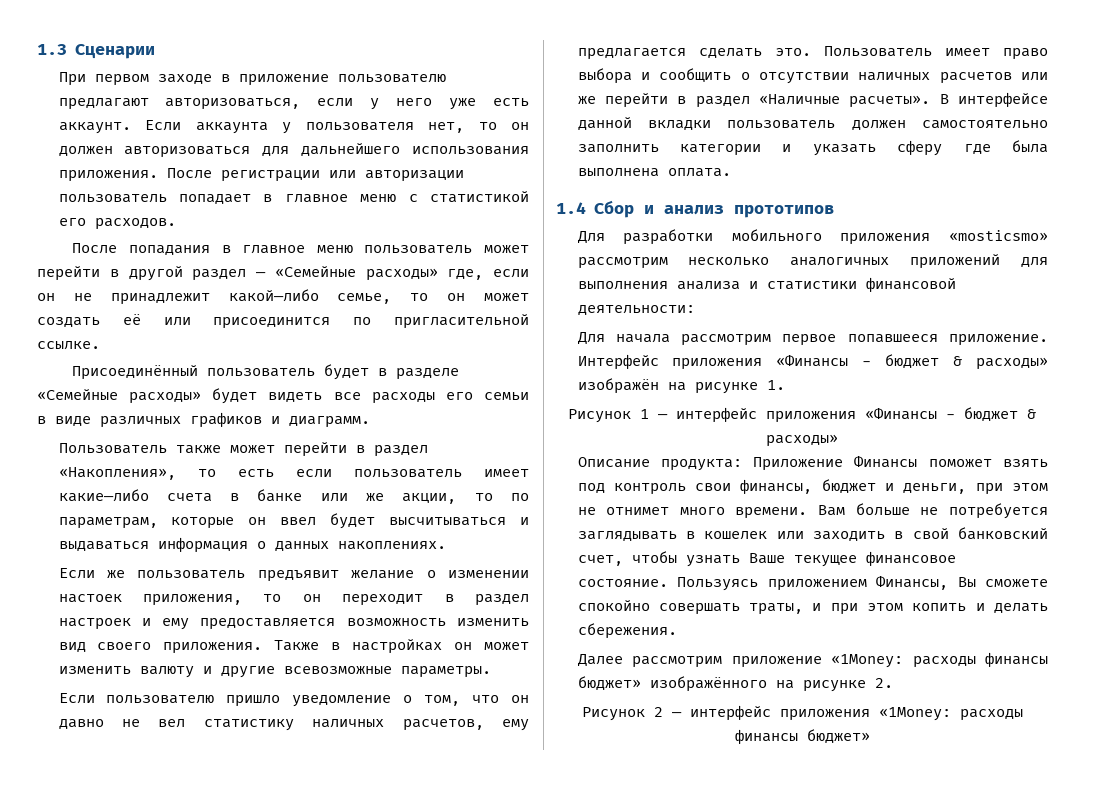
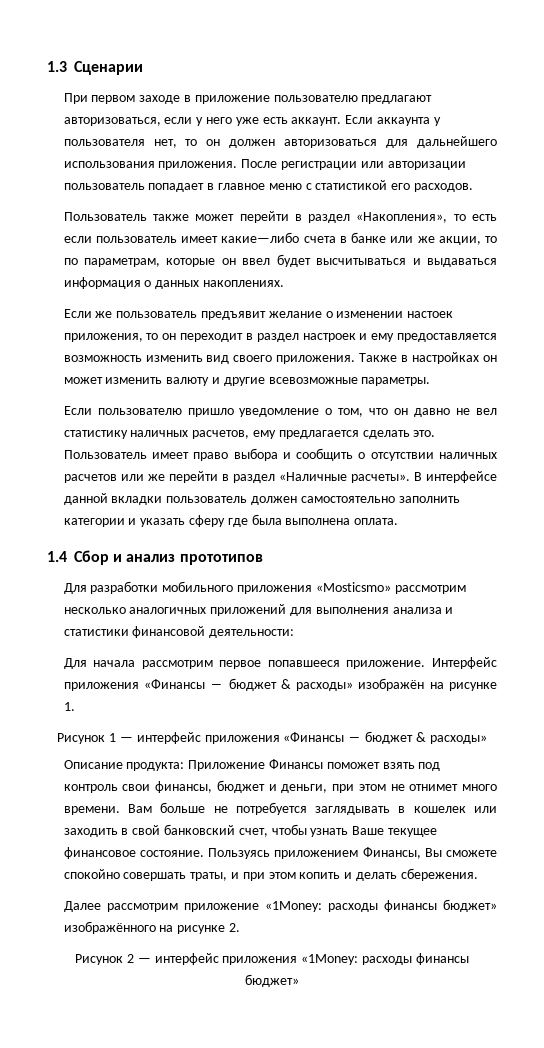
[72,243,529,255] [37,266,529,281] [37,289,529,305] [37,314,529,329] [37,341,100,350] [72,364,460,380] [37,388,530,404] [37,412,370,428] // После попадания в главное меню пользователь может перейти в другой раздел — «Семейные расходы» где, если он не принадлежит какой—либо семье, то он может создать её или присоединится по пригласительной ссылке. // Присоединённый пользователь будет в разделе «Семейные расходы» будет видеть все расходы его семьи в виде различных графиков и диаграмм. -> (473, 187) none
[949,230,1048,241] «mosticsmo» -> [315,582,391,592] «Mosticsmo»
[862,361,872,366] - -> [210,684,224,689] ―
[946,414,955,419] - -> [348,737,362,742] ―

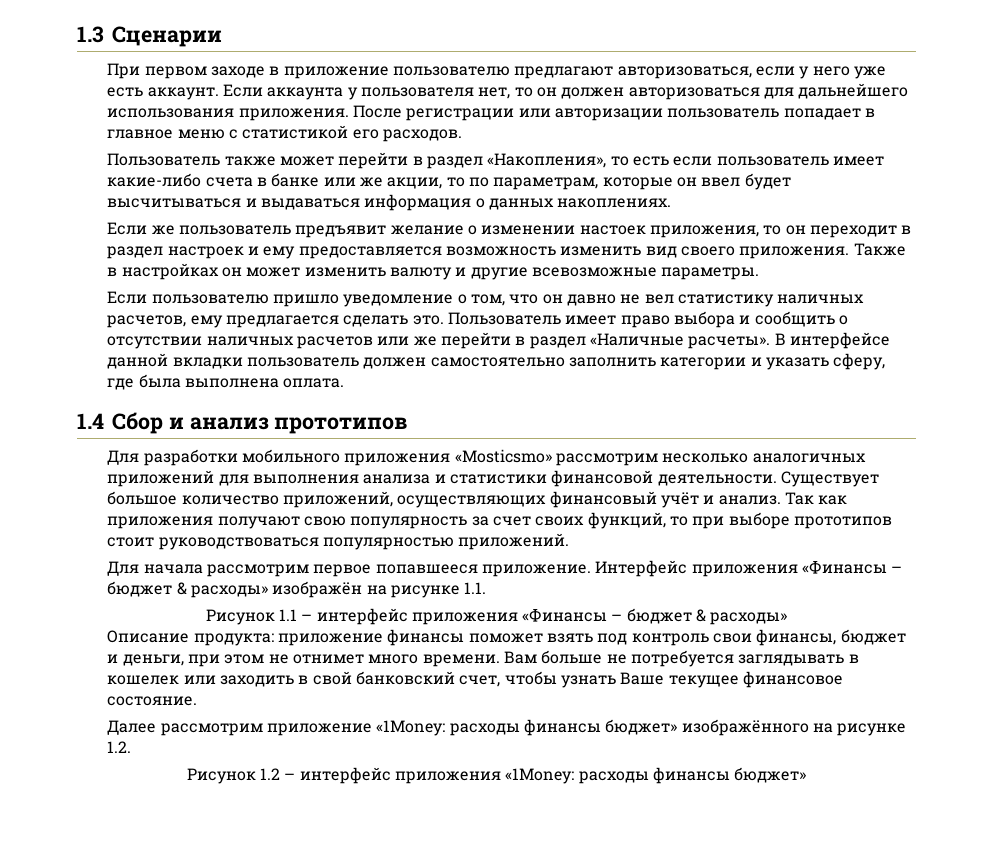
[221,232,300,243] какие—либо -> [107,173,202,187] какие-либо
[188,515,225,527] сферу -> [833,353,886,370] сферу,
[209,629,295,638] деятельности: -> [657,471,880,487] [107,491,848,508] [107,512,892,529] [107,533,570,550] деятельности. Существует большое количество приложений, осуществляющих финансовый учёт и анализ. Так как приложения получают свою популярность за счет своих функций, то при выборе прототипов стоит руководствоваться популярностью приложений.
[210,684,224,689] ― -> [891,566,903,573] –
[63,702,75,711] [57,733,134,744] 1. // Рисунок 1 — -> [464,582,487,594] [205,609,313,625] 1.1. // Рисунок 1.1 –
[348,737,362,742] ― -> [611,614,623,621] –
[188,759,323,771] Приложение Финансы -> [278,629,465,646] приложение финансы
[208,847,497,859] [63,868,478,881] Пользуясь приложением Финансы, Вы сможете спокойно совершать траты, и при этом копить и делать сбережения. -> (198, 701) none
[228,923,240,932] [75,954,151,965] 2. // Рисунок 2 — -> [107,741,132,753] [186,768,296,784] 1.2. // Рисунок 1.2 –

